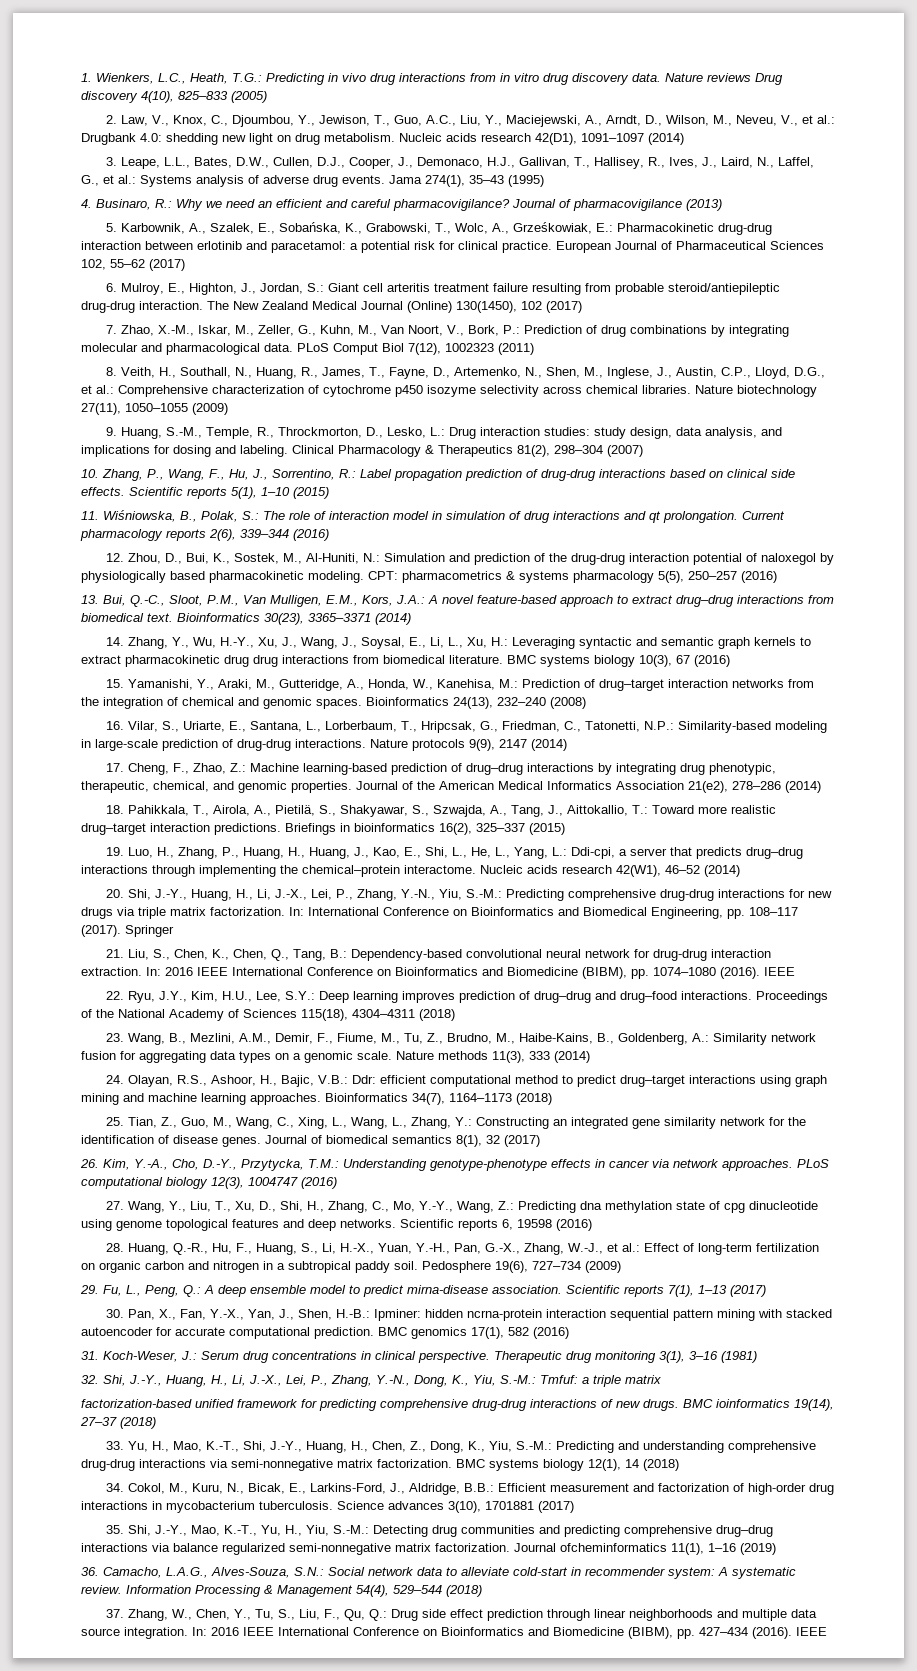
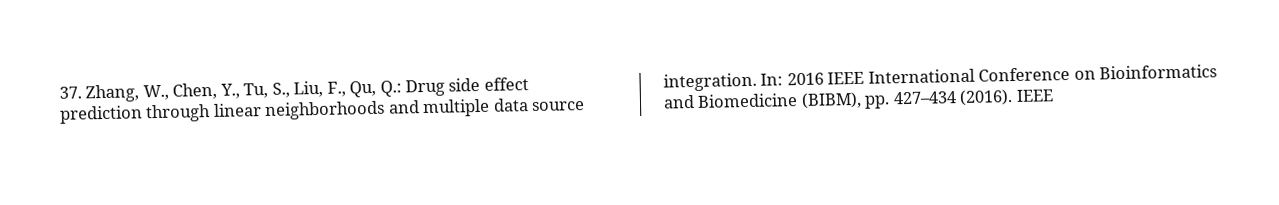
[81,73,783,85] [81,91,267,103] [106,115,836,127] [81,133,684,145] [106,157,815,169] [81,175,544,187] [81,199,722,211] [106,222,773,235] [81,241,824,253] [81,259,185,271] [106,283,781,295] [81,301,582,313] [106,325,790,337] [81,343,534,355] [106,367,826,379] [81,385,817,397] [81,403,228,415] [106,427,783,439] [81,445,643,457] [81,469,795,481] [81,487,329,499] [81,510,785,523] [80,529,329,541] [106,553,835,565] [81,571,777,583] [81,595,834,607] [81,613,411,625] [106,637,812,649] [81,655,730,667] [106,679,815,691] [81,697,586,709] [106,721,828,733] [81,739,567,751] [106,763,777,775] [81,781,821,793] [106,805,777,817] [81,823,565,835] [106,847,804,859] [81,865,740,877] [106,889,833,901] [81,907,798,919] [81,925,174,937] [106,949,772,961] [81,967,795,979] [106,991,829,1003] [81,1009,455,1021] [106,1033,817,1045] [81,1051,590,1063] [106,1075,828,1087] [81,1093,552,1105] [106,1117,807,1129] [81,1135,540,1147] [80,1159,829,1171] [81,1177,337,1189] [106,1201,819,1213] [81,1219,592,1231] [106,1243,820,1255] [81,1261,621,1273] [80,1285,766,1297] [106,1309,833,1321] [81,1327,569,1339] [81,1351,757,1363] [81,1375,661,1387] [81,1399,834,1411] [80,1417,156,1429] [106,1441,817,1453] [81,1459,679,1471] [106,1483,835,1495] [81,1501,574,1513] [106,1525,774,1537] [81,1543,776,1555] [81,1567,796,1579] [81,1585,482,1597] 1. Wienkers, L.C., Heath, T.G.: Predicting in vivo drug interactions from in vitro drug discovery data. Nature reviews Drug discovery 4(10), 825–833 (2005) // 2. Law, V., Knox, C., Djoumbou, Y., Jewison, T., Guo, A.C., Liu, Y., Maciejewski, A., Arndt, D., Wilson, M., Neveu, V., et al.: Drugbank 4.0: shedding new light on drug metabolism. Nucleic acids research 42(D1), 1091–1097 (2014) // 3. Leape, L.L., Bates, D.W., Cullen, D.J., Cooper, J., Demonaco, H.J., Gallivan, T., Hallisey, R., Ives, J., Laird, N., Laffel, G., et al.: Systems analysis of adverse drug events. Jama 274(1), 35–43 (1995) // 4. Businaro, R.: Why we need an efficient and careful pharmacovigilance? Journal of pharmacovigilance (2013) // 5. Karbownik, A., Szalek, E., Sobańska, K., Grabowski, T., Wolc, A., Grześkowiak, E.: Pharmacokinetic drug-drug interaction between erlotinib and paracetamol: a potential risk for clinical practice. European Journal of Pharmaceutical Sciences 102, 55–62 (2017) // 6. Mulroy, E., Highton, J., Jordan, S.: Giant cell arteritis treatment failure resulting from probable steroid/antiepileptic drug-drug interaction. The New Zealand Medical Journal (Online) 130(1450), 102 (2017) // 7. Zhao, X.-M., Iskar, M., Zeller, G., Kuhn, M., Van Noort, V., Bork, P.: Prediction of drug combinations by integrating molecular and pharmacological data. PLoS Comput Biol 7(12), 1002323 (2011) // 8. Veith, H., Southall, N., Huang, R., James, T., Fayne, D., Artemenko, N., Shen, M., Inglese, J., Austin, C.P., Lloyd, D.G., et al.: Comprehensive characterization of cytochrome p450 isozyme selectivity across chemical libraries. Nature biotechnology 27(11), 1050–1055 (2009) // 9. Huang, S.-M., Temple, R., Throckmorton, D., Lesko, L.: Drug interaction studies: study design, data analysis, and implications for dosing and labeling. Clinical Pharmacology & Therapeutics 81(2), 298–304 (2007) // 10. Zhang, P., Wang, F., Hu, J., Sorrentino, R.: Label propagation prediction of drug-drug interactions based on clinical side effects. Scientific reports 5(1), 1–10 (2015) // 11. Wiśniowska, B., Polak, S.: The role of interaction model in simulation of drug interactions and qt prolongation. Current pharmacology reports 2(6), 339–344 (2016) // 12. Zhou, D., Bui, K., Sostek, M., Al-Huniti, N.: Simulation and prediction of the drug-drug interaction potential of naloxegol by physiologically based pharmacokinetic modeling. CPT: pharmacometrics & systems pharmacology 5(5), 250–257 (2016) // 13. Bui, Q.-C., Sloot, P.M., Van Mulligen, E.M., Kors, J.A.: A novel feature-based approach to extract drug–drug interactions from biomedical text. Bioinformatics 30(23), 3365–3371 (2014) // 14. Zhang, Y., Wu, H.-Y., Xu, J., Wang, J., Soysal, E., Li, L., Xu, H.: Leveraging syntactic and semantic graph kernels to extract pharmacokinetic drug drug interactions from biomedical literature. BMC systems biology 10(3), 67 (2016) // 15. Yamanishi, Y., Araki, M., Gutteridge, A., Honda, W., Kanehisa, M.: Prediction of drug–target interaction networks from the integration of chemical and genomic spaces. Bioinformatics 24(13), 232–240 (2008) // 16. Vilar, S., Uriarte, E., Santana, L., Lorberbaum, T., Hripcsak, G., Friedman, C., Tatonetti, N.P.: Similarity-based modeling in large-scale prediction of drug-drug interactions. Nature protocols 9(9), 2147 (2014) // 17. Cheng, F., Zhao, Z.: Machine learning-based prediction of drug–drug interactions by integrating drug phenotypic, therapeutic, chemical, and genomic properties. Journal of the American Medical Informatics Association 21(e2), 278–286 (2014) // 18. Pahikkala, T., Airola, A., Pietilä, S., Shakyawar, S., Szwajda, A., Tang, J., Aittokallio, T.: Toward more realistic drug–target interaction predictions. Briefings in bioinformatics 16(2), 325–337 (2015) // 19. Luo, H., Zhang, P., Huang, H., Huang, J., Kao, E., Shi, L., He, L., Yang, L.: Ddi-cpi, a server that predicts drug–drug interactions through implementing the chemical–protein interactome. Nucleic acids research 42(W1), 46–52 (2014) // 20. Shi, J.-Y., Huang, H., Li, J.-X., Lei, P., Zhang, Y.-N., Yiu, S.-M.: Predicting comprehensive drug-drug interactions for new drugs via triple matrix factorization. In: International Conference on Bioinformatics and Biomedical Engineering, pp. 108–117 (2017). Springer // 21. Liu, S., Chen, K., Chen, Q., Tang, B.: Dependency-based convolutional neural network for drug-drug interaction extraction. In: 2016 IEEE International Conference on Bioinformatics and Biomedicine (BIBM), pp. 1074–1080 (2016). IEEE // 22. Ryu, J.Y., Kim, H.U., Lee, S.Y.: Deep learning improves prediction of drug–drug and drug–food interactions. Proceedings of the National Academy of Sciences 115(18), 4304–4311 (2018) // 23. Wang, B., Mezlini, A.M., Demir, F., Fiume, M., Tu, Z., Brudno, M., Haibe-Kains, B., Goldenberg, A.: Similarity network fusion for aggregating data types on a genomic scale. Nature methods 11(3), 333 (2014) // 24. Olayan, R.S., Ashoor, H., Bajic, V.B.: Ddr: efficient computational method to predict drug–target interactions using graph mining and machine learning approaches. Bioinformatics 34(7), 1164–1173 (2018) // 25. Tian, Z., Guo, M., Wang, C., Xing, L., Wang, L., Zhang, Y.: Constructing an integrated gene similarity network for the identification of disease genes. Journal of biomedical semantics 8(1), 32 (2017) // 26. Kim, Y.-A., Cho, D.-Y., Przytycka, T.M.: Understanding genotype-phenotype effects in cancer via network approaches. PLoS computational biology 12(3), 1004747 (2016) // 27. Wang, Y., Liu, T., Xu, D., Shi, H., Zhang, C., Mo, Y.-Y., Wang, Z.: Predicting dna methylation state of cpg dinucleotide using genome topological features and deep networks. Scientific reports 6, 19598 (2016) // 28. Huang, Q.-R., Hu, F., Huang, S., Li, H.-X., Yuan, Y.-H., Pan, G.-X., Zhang, W.-J., et al.: Effect of long-term fertilization on organic carbon and nitrogen in a subtropical paddy soil. Pedosphere 19(6), 727–734 (2009) // 29. Fu, L., Peng, Q.: A deep ensemble model to predict mirna-disease association. Scientific reports 7(1), 1–13 (2017) // 30. Pan, X., Fan, Y.-X., Yan, J., Shen, H.-B.: Ipminer: hidden ncrna-protein interaction sequential pattern mining with stacked autoencoder for accurate computational prediction. BMC genomics 17(1), 582 (2016) // 31. Koch-Weser, J.: Serum drug concentrations in clinical perspective. Therapeutic drug monitoring 3(1), 3–16 (1981) // 32. Shi, J.-Y., Huang, H., Li, J.-X., Lei, P., Zhang, Y.-N., Dong, K., Yiu, S.-M.: Tmfuf: a triple matrix // factorization-based unified framework for predicting comprehensive drug-drug interactions of new drugs. BMC ioinformatics 19(14), 27–37 (2018) // 33. Yu, H., Mao, K.-T., Shi, J.-Y., Huang, H., Chen, Z., Dong, K., Yiu, S.-M.: Predicting and understanding comprehensive drug-drug interactions via semi-nonnegative matrix factorization. BMC systems biology 12(1), 14 (2018) // 34. Cokol, M., Kuru, N., Bicak, E., Larkins-Ford, J., Aldridge, B.B.: Efficient measurement and factorization of high-order drug interactions in mycobacterium tuberculosis. Science advances 3(10), 1701881 (2017) // 35. Shi, J.-Y., Mao, K.-T., Yu, H., Yiu, S.-M.: Detecting drug communities and predicting comprehensive drug–drug interactions via balance regularized semi-nonnegative matrix factorization. Journal ofcheminformatics 11(1), 1–16 (2019) // 36. Camacho, L.A.G., Alves-Souza, S.N.: Social network data to alleviate cold-start in recommender system: A systematic review. Information Processing & Management 54(4), 529–544 (2018) // -> (59, 92) none

